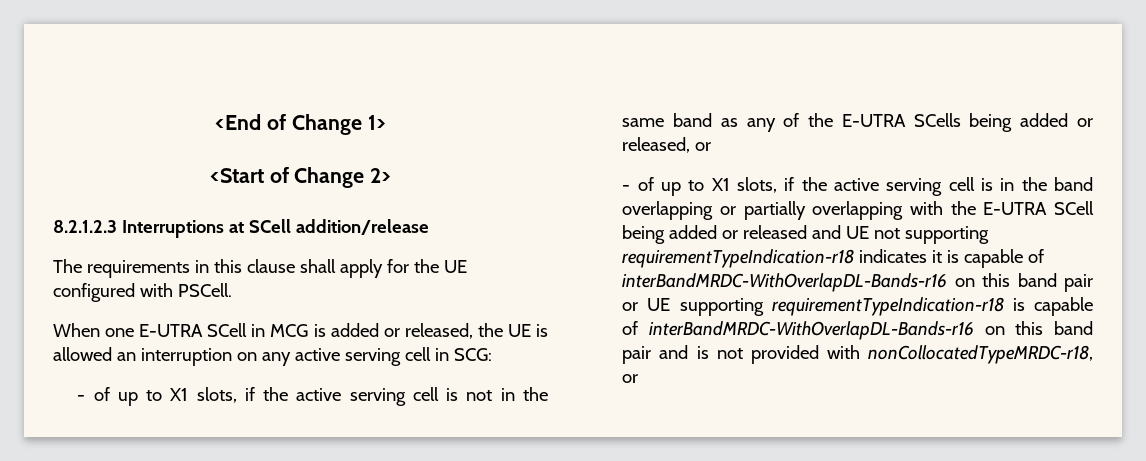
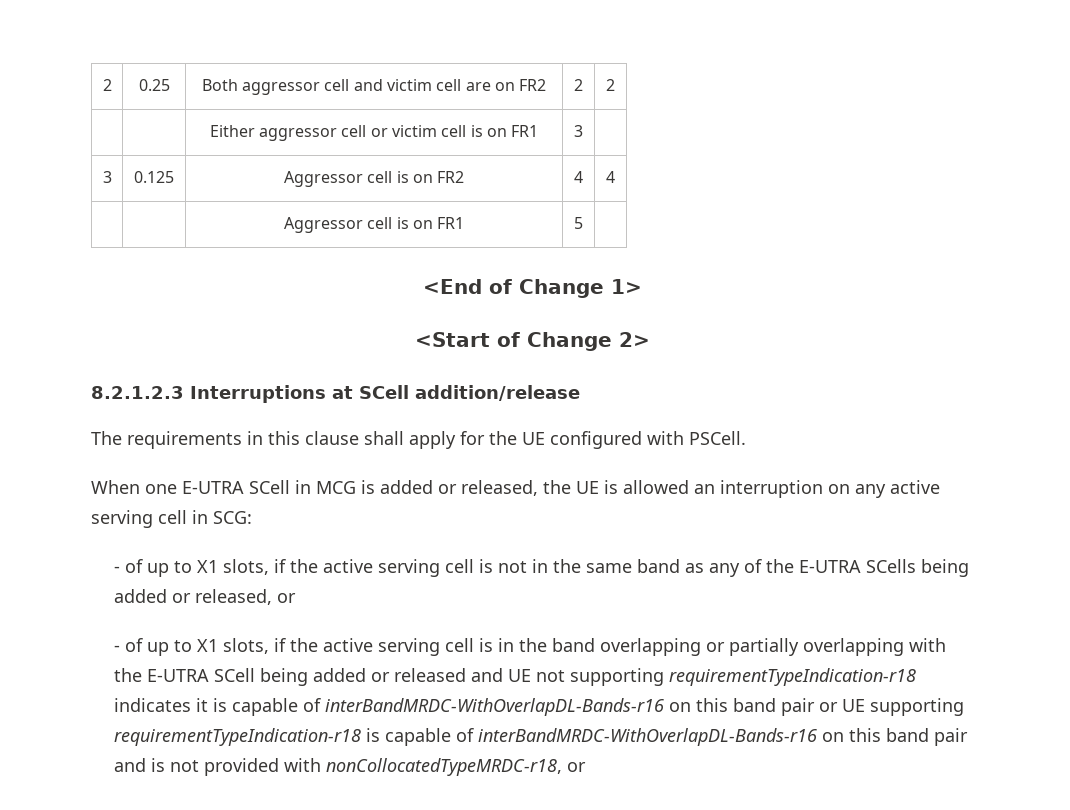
(215, 122) none -> [102,79,112,91] [138,79,170,91] [201,79,547,95] [574,79,583,91] [606,79,615,91] [209,125,539,141] [574,125,583,137] [102,171,112,183] [134,171,174,183] [283,171,465,187] [574,171,583,183] [606,171,615,183] [283,217,465,233] [574,217,583,229] 2 | 0.25 | Both aggressor cell and victim cell are on FR2 | 2 | 2 // | | Either aggressor cell or victim cell is on FR1 | 3 | // 3 | 0.125 | Aggressor cell is on FR2 | 4 | 4 // | | Aggressor cell is on FR1 | 5 | //

